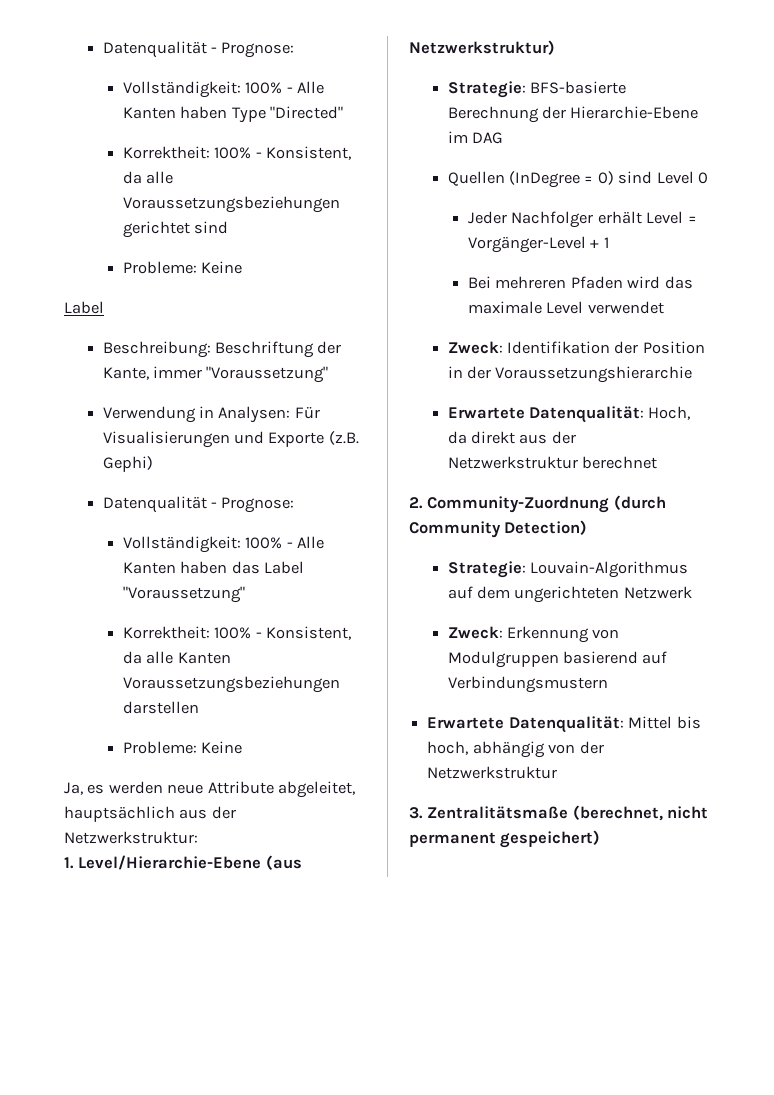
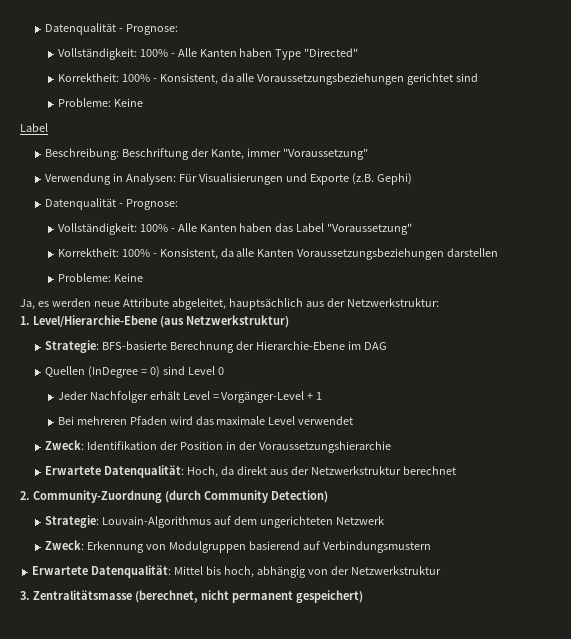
[427,806,569,819] Zentralitätsmaße -> [32,590,132,600] Zentralitätsmasse

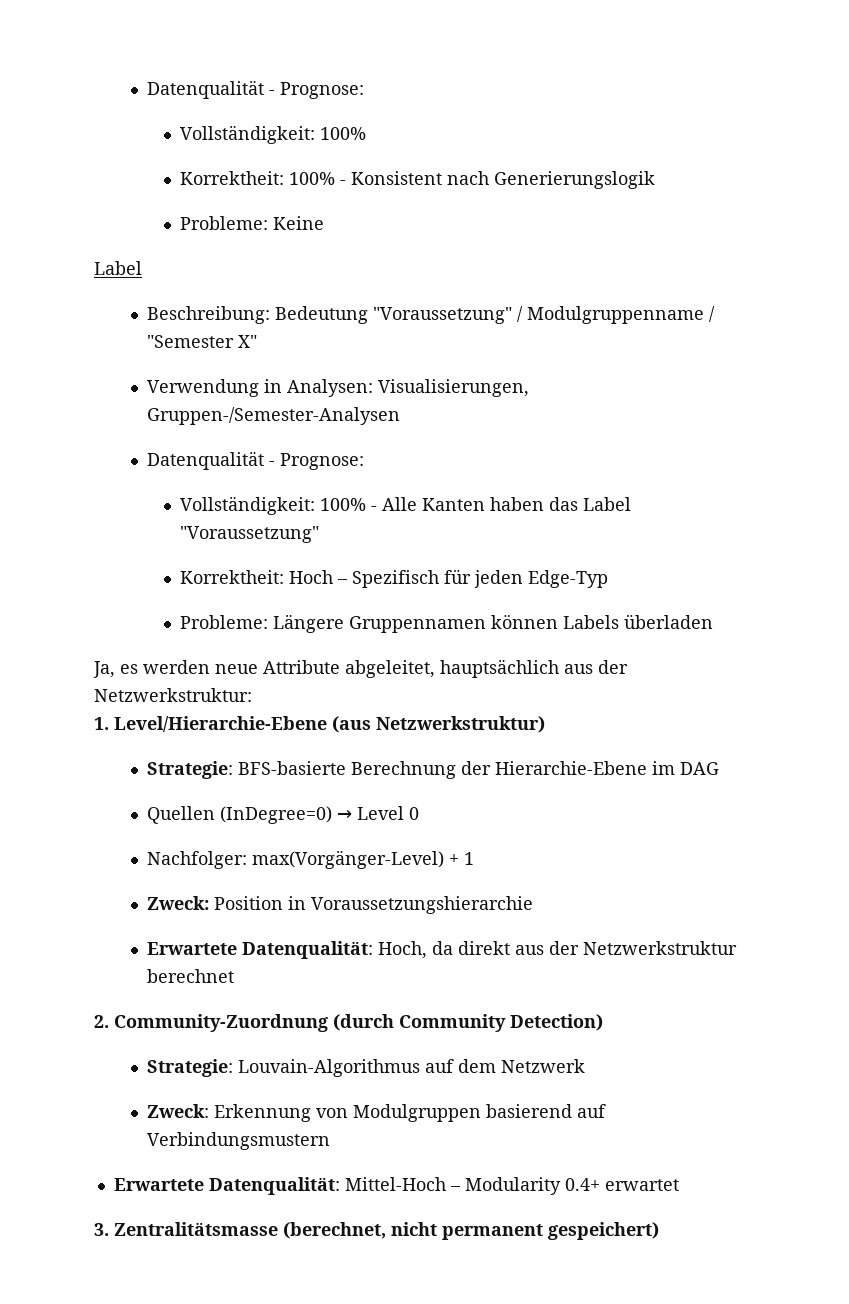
[44,23,178,35] [57,48,359,60] [57,73,479,85] [57,98,143,107] [20,123,48,132] [44,148,368,160] [44,173,412,185] Datenqualität - Prognose: // Vollständigkeit: 100% - Alle Kanten haben Type "Directed" // Korrektheit: 100% - Konsistent, da alle Voraussetzungsbeziehungen gerichtet sind // Probleme: Keine // Label // Beschreibung: Beschriftung der Kante, immer "Voraussetzung" // Verwendung in Analysen: Für Visualisierungen und Exporte (z.B. Gephi) -> [146,80,364,99] [179,125,366,144] [179,171,655,189] [179,216,324,230] [94,261,142,275] [146,306,715,324] [146,335,257,348] [146,379,529,397] [146,407,400,425] Datenqualität - Prognose: // Vollständigkeit: 100% // Korrektheit: 100% - Konsistent nach Generierungslogik // Probleme: Keine // Label // Beschreibung: Bedeutung "Voraussetzung" / Modulgruppenname / "Semester X" // Verwendung in Analysen: Visualisierungen, Gruppen-/Semester-Analysen
[121,248,499,260] [57,273,143,282] 100% - Konsistent, da alle Kanten Voraussetzungsbeziehungen darstellen // Probleme: Keine -> [288,569,608,588] [179,614,713,633] Hoch – Spezifisch für jeden Edge-Typ // Probleme: Längere Gruppennamen können Labels überladen
[87,366,224,378] [57,391,323,403] [57,416,354,425] [44,440,178,450] (InDegree = 0) sind Level 0 // Jeder Nachfolger erhält Level = Vorgänger-Level + 1 // Bei mehreren Pfaden wird das maximale Level verwendet // Zweck: Identifikation der -> [219,806,419,824] [146,850,474,869] [146,896,209,910] (InDegree=0) → Level 0 // Nachfolger: max(Vorgänger-Level) + 1 // Zweck:
[238,441,257,450] der -> (306, 903) none
[259,516,333,528] ungerichteten -> (496, 1066) none
[174,566,441,578] Mittel bis hoch, abhängig von der Netzwerkstruktur -> [344,1177,679,1195] Mittel-Hoch – Modularity 0.4+ erwartet

